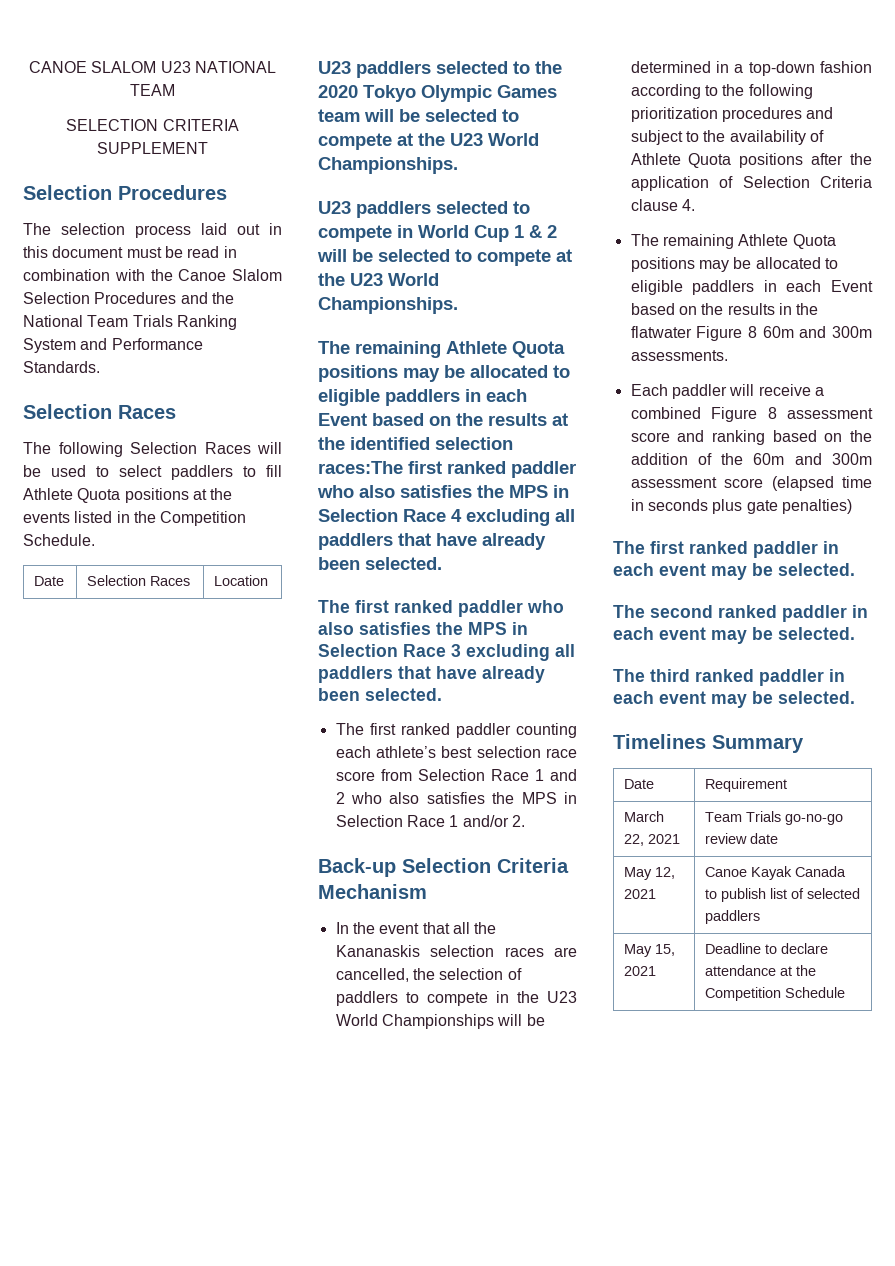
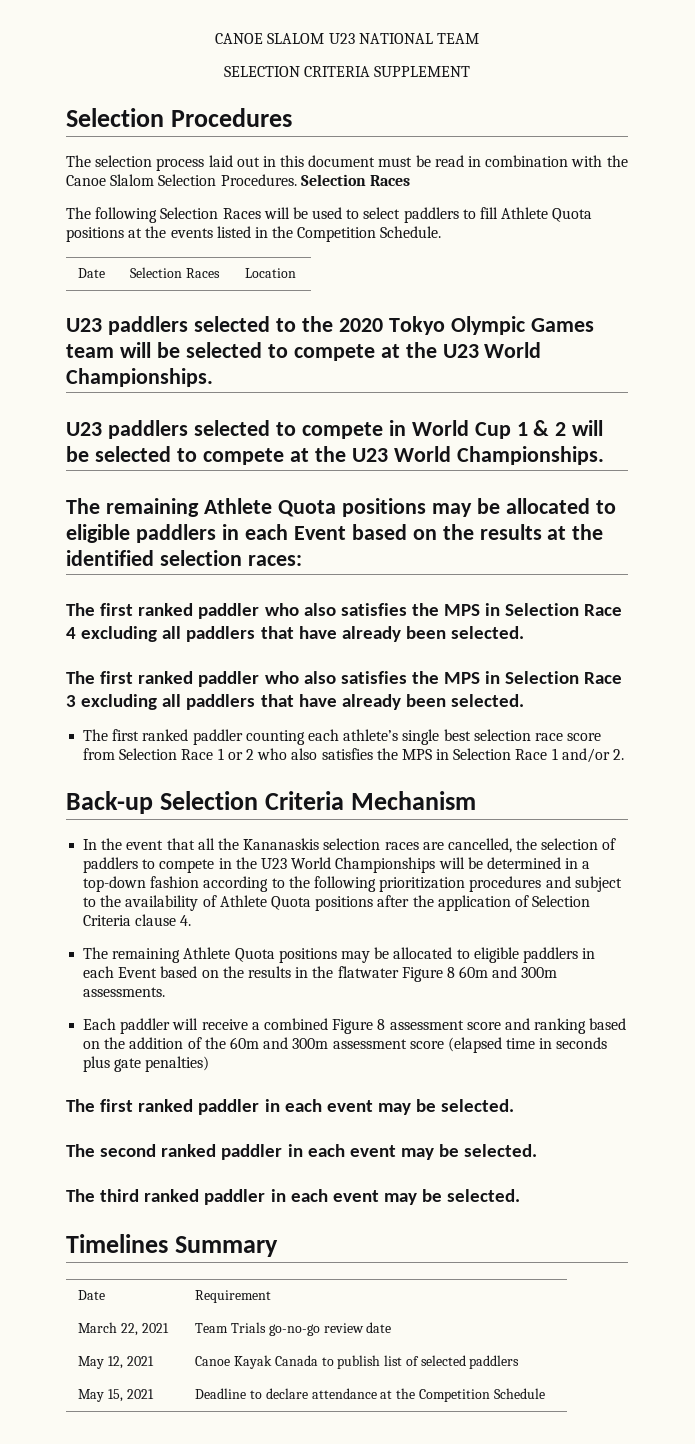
[94,292,234,304] [23,315,237,330] [23,338,203,353] [23,361,100,373] Procedures and the National Team Trials Ranking System and Performance Standards. // -> [220,174,297,186] Procedures.
[318,461,403,474] races:The -> [247,555,302,566] [66,603,95,616] races: // The
(436, 752) none -> [402,729,440,745] single
[550,769,577,781] and -> [227,752,243,760] or

